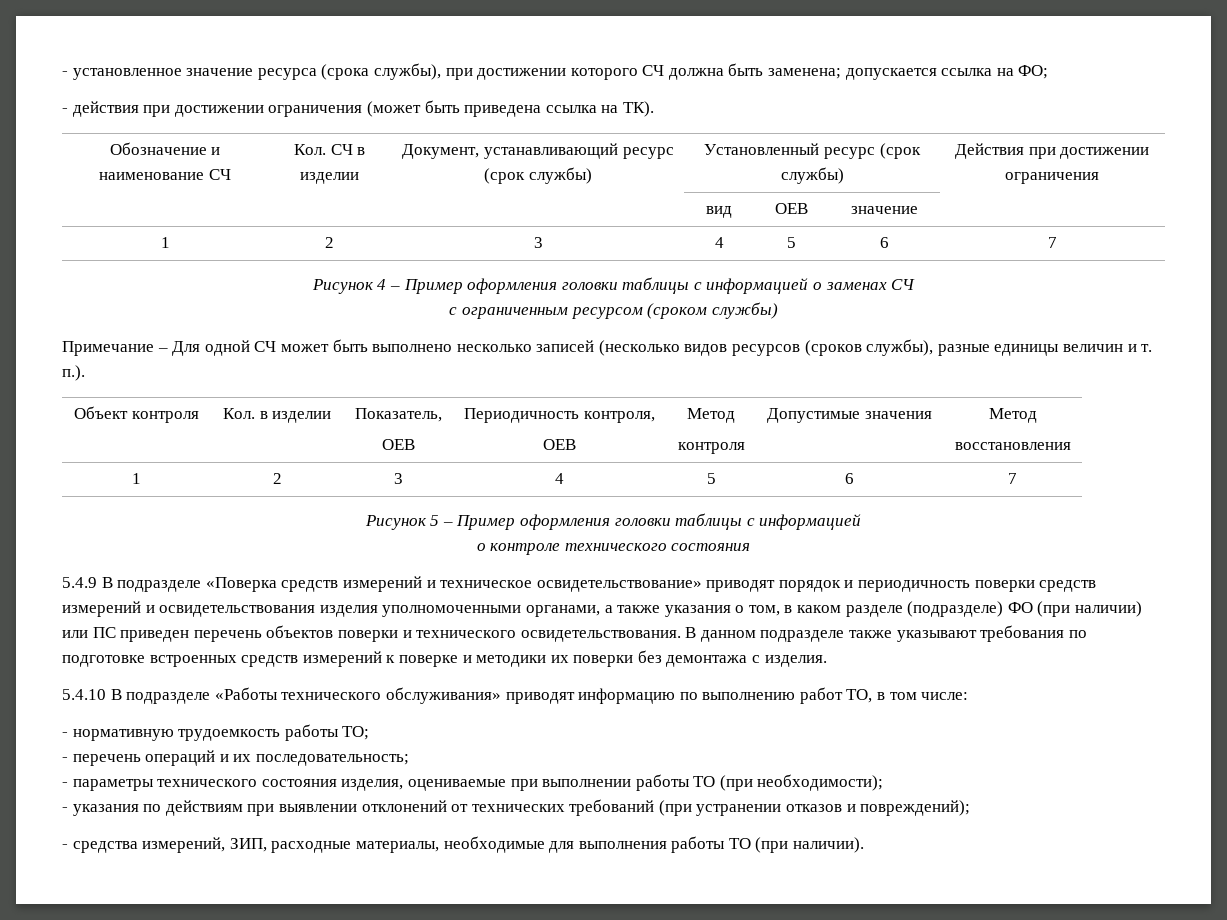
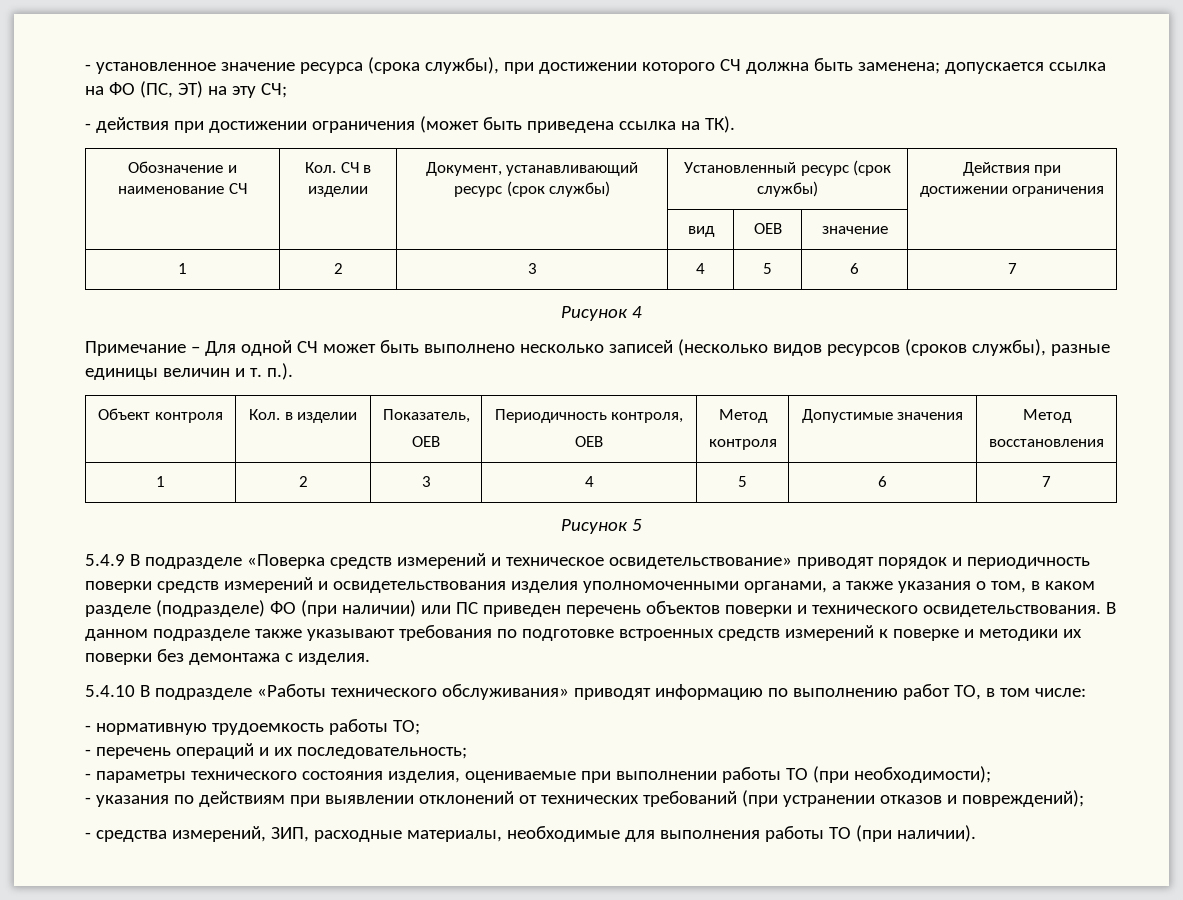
[1018,65,1049,79] ФО; -> [108,81,287,98] ФО (ПС, ЭТ) на эту СЧ;
[389,277,916,294] [449,302,778,319] – Пример оформления головки таблицы с информацией о заменах СЧ // с ограниченным ресурсом (сроком службы) -> (642, 312) none
[442,513,862,530] [476,543,751,555] – Пример оформления головки таблицы с информацией // о контроле технического состояния -> (642, 525) none

